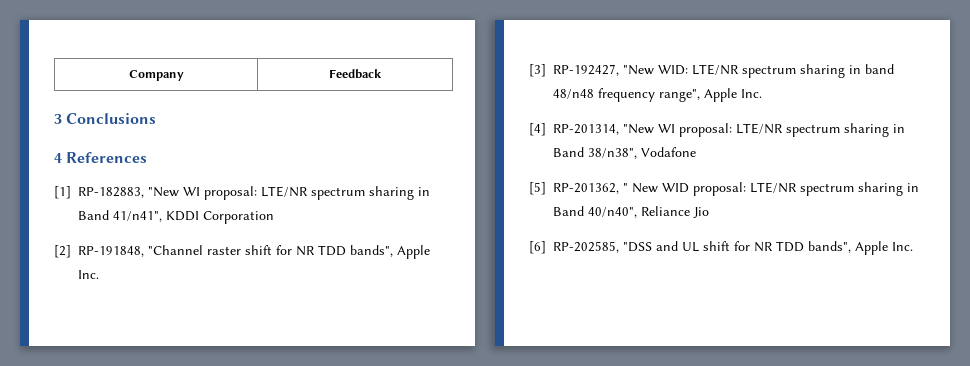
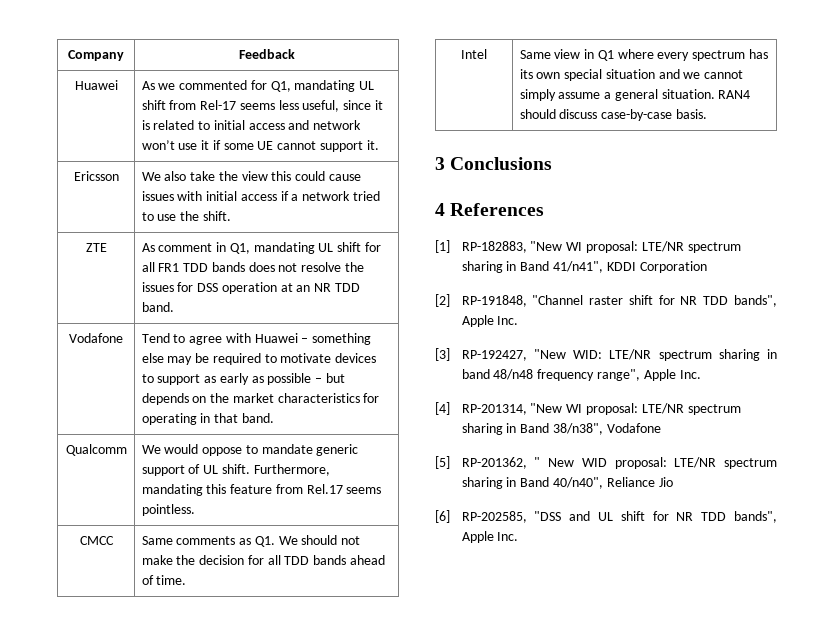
(382, 74) none -> [74,80,118,90] [141,80,375,92] [141,100,384,112] [141,120,362,130] [141,140,379,152] [73,171,119,181] [141,171,362,181] [141,191,381,201] [141,211,231,221] [85,243,107,252] [141,242,382,254] [141,262,365,272] [141,282,361,294] [141,302,174,312] [69,333,123,343] [141,333,372,345] [141,353,377,365] [141,373,346,385] [141,393,380,405] [141,413,274,425] [65,444,127,456] [141,444,359,456] [141,464,330,476] [141,484,382,496] [141,504,195,516] [79,536,114,545] [141,535,361,547] [141,555,386,565] [141,575,187,585] [461,49,487,59] [519,49,769,61] [519,69,744,81] [519,89,751,101] [519,109,707,121] // Huawei | As we commented for Q1, mandating UL shift from Rel-17 seems less useful, since it is related to initial access and network won’t use it if some UE cannot support it. // Ericsson | We also take the view this could cause issues with initial access if a network tried to use the shift. // ZTE | As comment in Q1, mandating UL shift for all FR1 TDD bands does not resolve the issues for DSS operation at an NR TDD band. // Vodafone | Tend to agree with Huawei – something else may be required to motivate devices to support as early as possible – but depends on the market characteristics for operating in that band. // Qualcomm | We would oppose to mandate generic support of UL shift. Furthermore, mandating this feature from Rel.17 seems pointless. // CMCC | Same comments as Q1. We should not make the decision for all TDD bands ahead of time. // Intel | Same view in Q1 where every spectrum has its own special situation and we cannot simply assume a general situation. RAN4 should discuss case-by-case basis.

